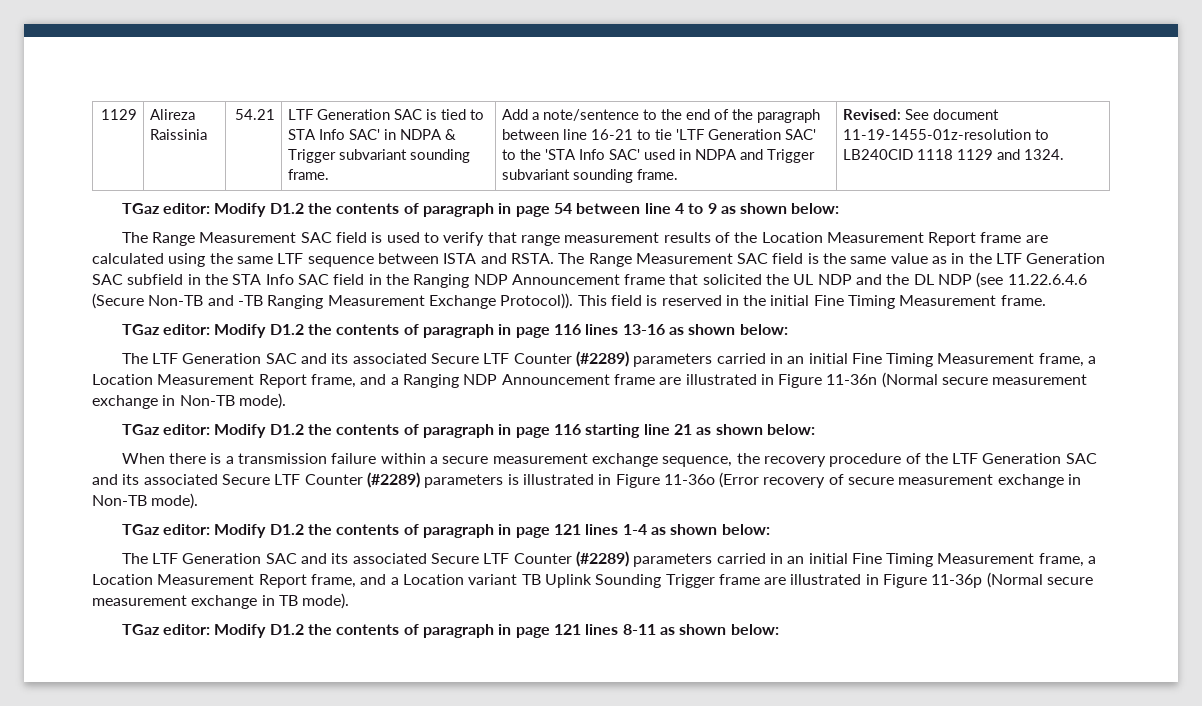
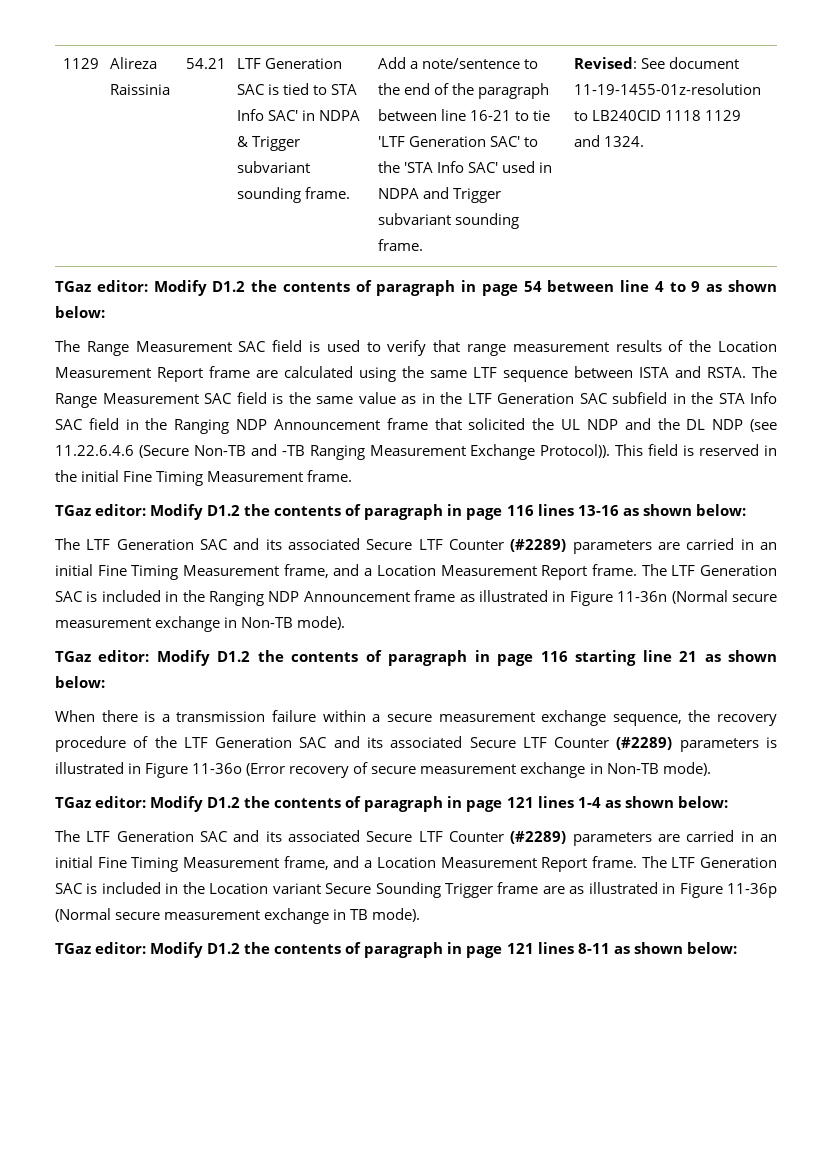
[716,353,1097,367] [92,374,682,388] carried in an initial Fine Timing Measurement frame, a Location Measurement Report frame, and a Ranging NDP Announcement frame are -> [658,538,778,550] [55,564,778,580] [55,590,475,606] are carried in an initial Fine Timing Measurement frame, and a Location Measurement Report frame. The LTF Generation SAC is included in the Ranging NDP Announcement frame as
[716,553,1097,567] [92,574,592,588] carried in an initial Fine Timing Measurement frame, a Location Measurement Report frame, and a Location variant TB Uplink -> [658,830,778,842] [55,856,778,872] [55,882,372,894] are carried in an initial Fine Timing Measurement frame, and a Location Measurement Report frame. The LTF Generation SAC is included in the Location variant Secure
(787, 581) none -> [569,886,585,894] as

